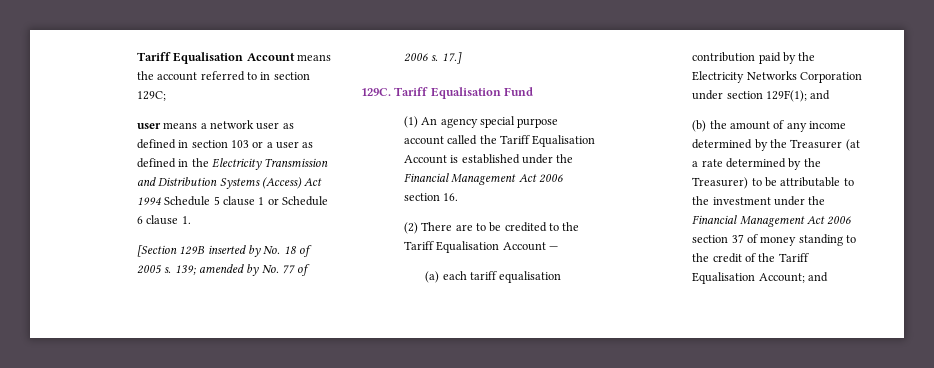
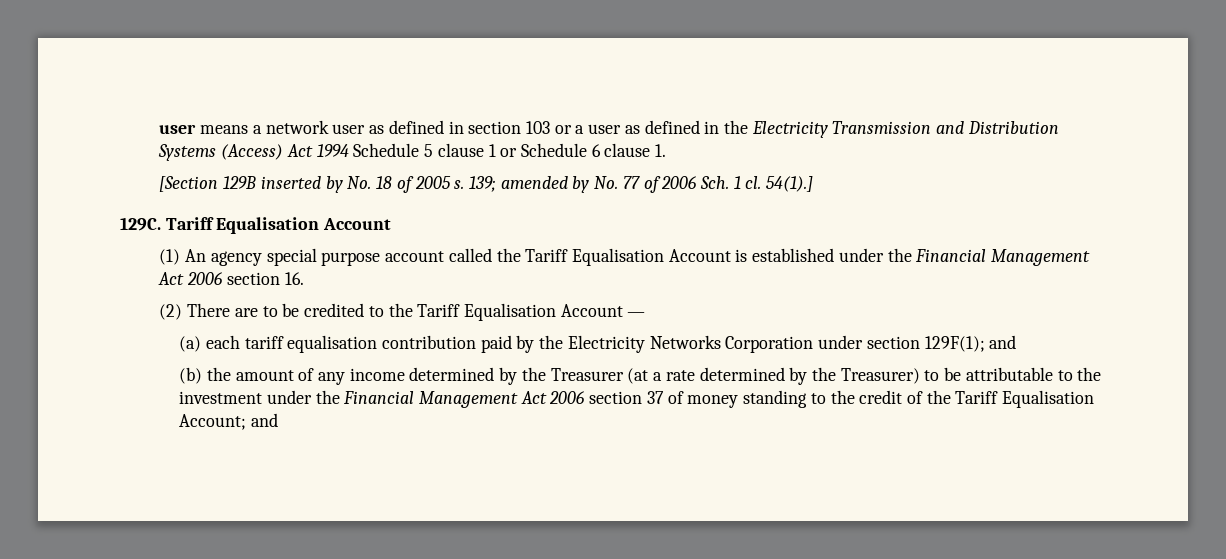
[136,52,331,64] [136,71,310,81] [136,91,166,101] Tariff Equalisation Account means the account referred to in section 129C; // -> (159, 129) none
[431,52,462,64] s. 17.] -> [700,176,814,192] Sch. 1 cl. 54(1).]
[504,87,534,96] Fund -> [323,218,392,230] Account

